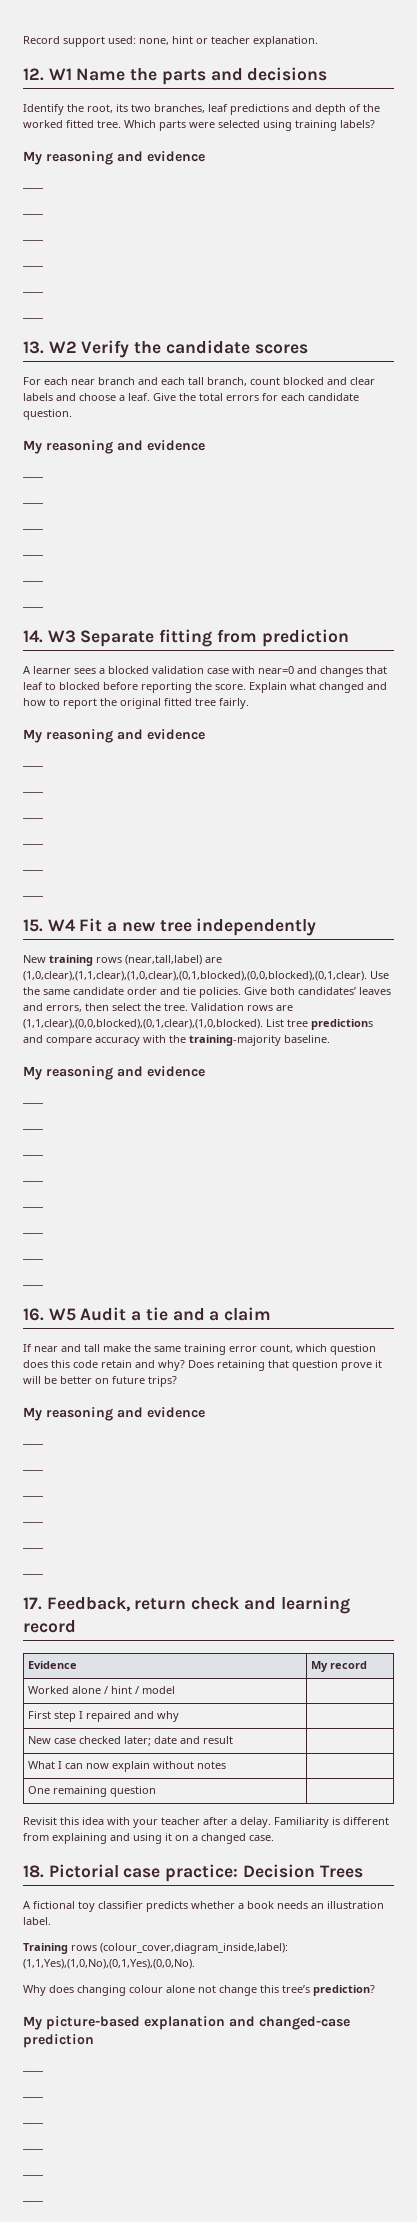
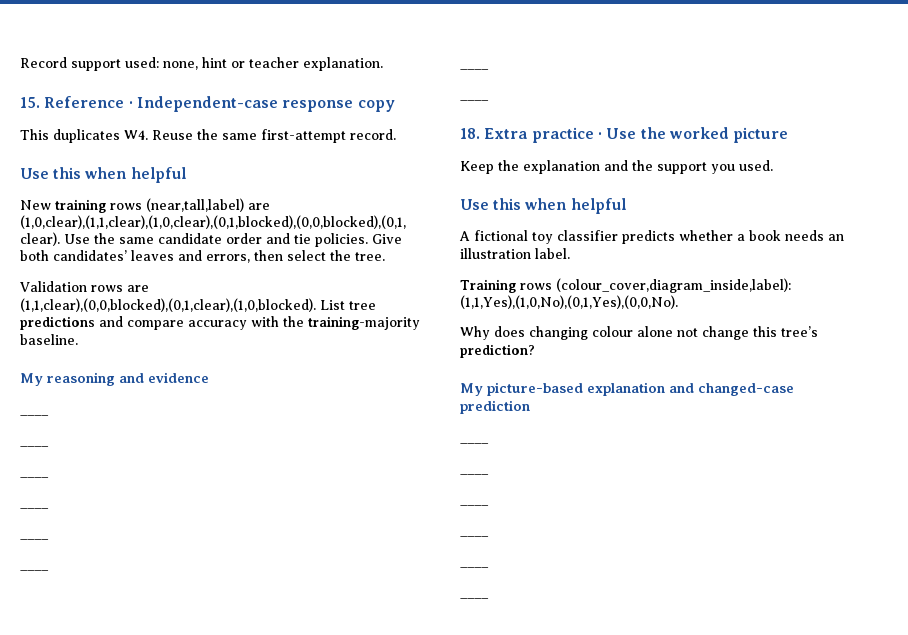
[23,67,328,85] [23,104,380,115] [23,120,375,131] [23,151,205,165] [22,187,43,189] [22,213,43,215] [22,239,43,241] [22,265,43,267] [22,291,43,293] [22,317,43,319] [23,340,308,358] [23,377,375,386] [23,393,359,401] [23,409,72,420] [23,440,205,454] [22,476,43,478] [22,502,43,504] [22,528,43,530] [22,554,43,556] [22,580,43,582] [22,606,43,608] [23,629,349,647] [23,666,387,677] [23,682,387,693] [23,698,249,709] [23,729,205,743] [22,765,43,767] [22,791,43,793] [22,817,43,819] [22,843,43,845] [22,869,43,871] [22,895,43,897] [23,918,317,936] 12. W1 Name the parts and decisions // Identify the root, its two branches, leaf predictions and depth of the worked fitted tree. Which parts were selected using training labels? // My reasoning and evidence // ____ // ____ // ____ // ____ // ____ // ____ // 13. W2 Verify the candidate scores // For each near branch and each tall branch, count blocked and clear labels and choose a leaf. Give the total errors for each candidate question. // My reasoning and evidence // ____ // ____ // ____ // ____ // ____ // ____ // 14. W3 Separate fitting from prediction // A learner sees a blocked validation case with near=0 and changes that leaf to blocked before reporting the score. Explain what changed and how to report the original fitted tree fairly. // My reasoning and evidence // ____ // ____ // ____ // ____ // ____ // ____ // 15. W4 Fit a new tree independently -> [20,96,395,112] [20,129,396,143] [20,167,187,183] 15. Reference · Independent-case response copy // This duplicates W4. Reuse the same first-attempt record. // Use this when helpful
(188, 1007) none -> (385, 256) //
[23,1307,272,1321] [23,1344,376,1355] [23,1360,382,1371] [23,1376,177,1387] [23,1407,205,1421] [22,1443,43,1445] [22,1469,43,1471] [22,1495,43,1497] [22,1521,43,1523] [22,1547,43,1549] [22,1573,43,1575] [23,1596,350,1614] [23,1620,76,1633] [27,1661,77,1669] [310,1661,367,1672] [27,1686,175,1694] [27,1711,179,1722] [27,1736,233,1746] [27,1761,226,1772] [27,1786,156,1797] [23,1817,389,1828] [23,1833,274,1844] [23,1864,363,1882] 16. W5 Audit a tie and a claim // If near and tall make the same training error count, which question does this code retain and why? Does retaining that question prove it will be better on future trips? // My reasoning and evidence // ____ // ____ // ____ // ____ // ____ // ____ // 17. Feedback, return check and learning record // Evidence | My record // Worked alone / hint / model | // First step I repaired and why | // New case checked later; date and result | // What I can now explain without notes | // One remaining question | // Revisit this idea with your teacher after a delay. Familiarity is different from explaining and using it on a changed case. // 18. Pictorial case practice: Decision Trees -> [460,127,789,143] [460,160,773,174] [460,198,627,214] 18. Extra practice · Use the worked picture // Keep the explanation and the support you used. // Use this when helpful

